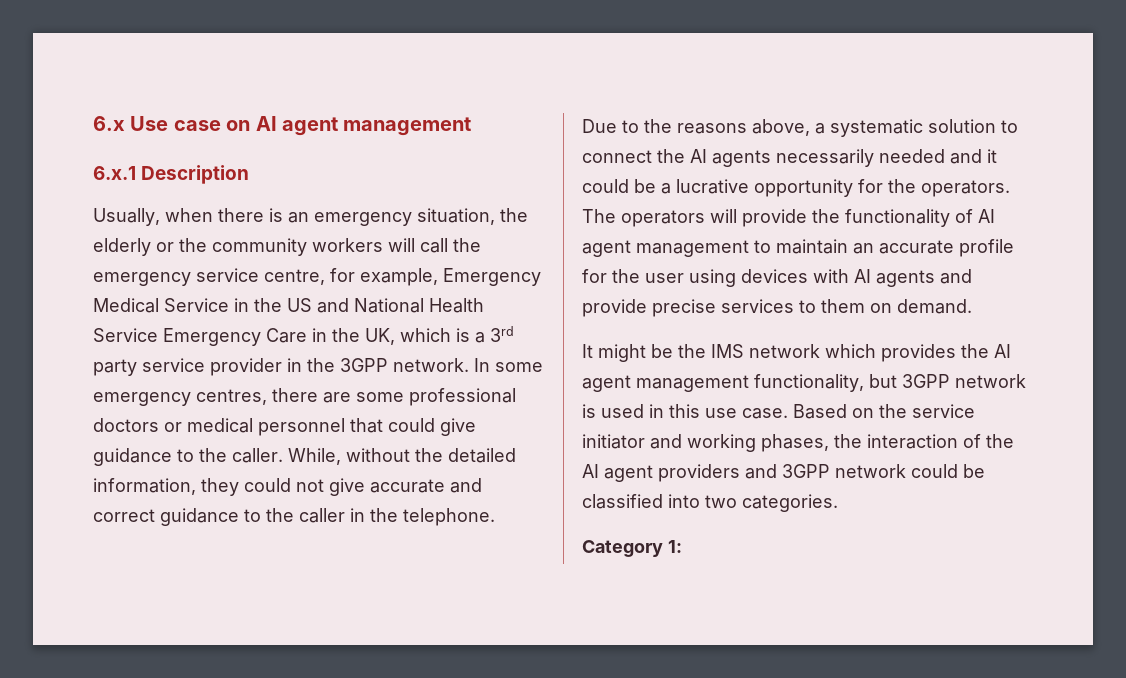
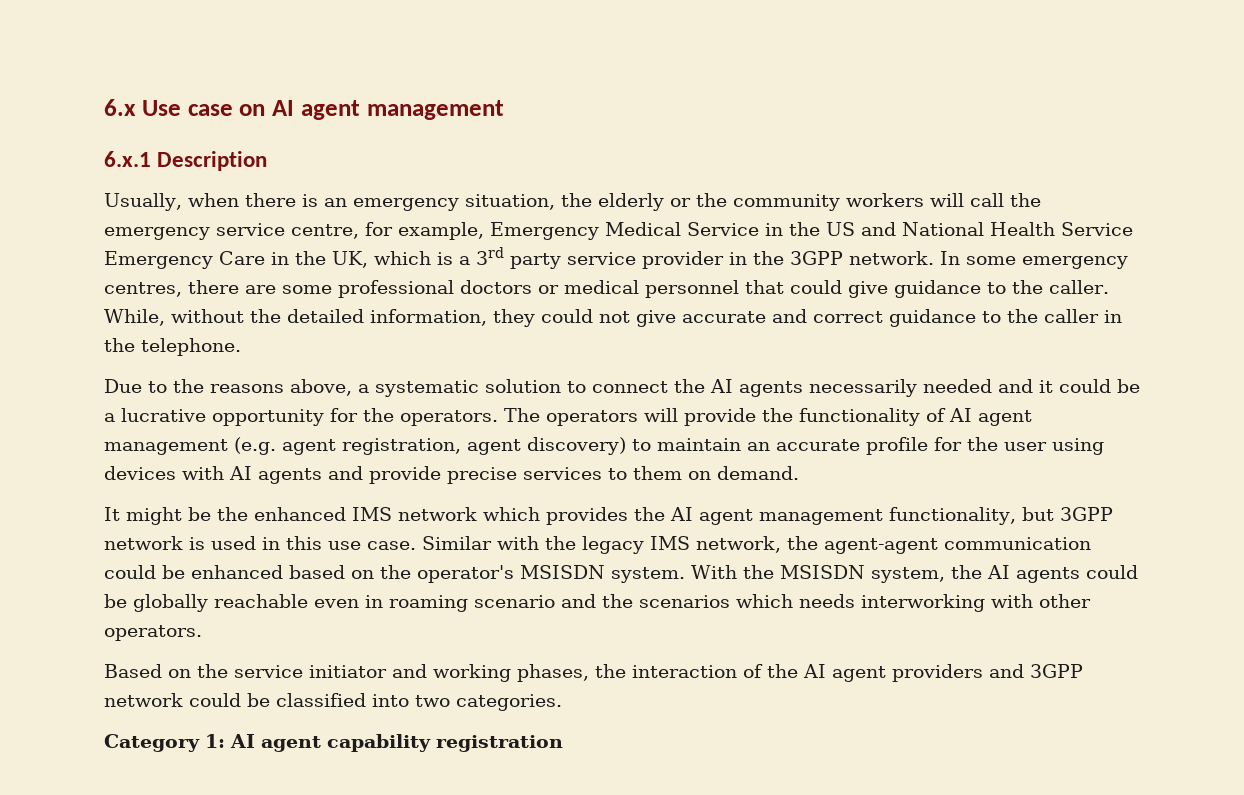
(749, 248) none -> [234,437,626,455] (e.g. agent registration, agent discovery)
(706, 351) none -> [254,507,346,521] enhanced
(788, 413) none -> [422,536,1091,554] [104,565,1138,583] [104,594,1091,612] [104,625,202,641] Similar with the legacy IMS network, the agent-agent communication could be enhanced based on the operator's MSISDN system. With the MSISDN system, the AI agents could be globally reachable even in roaming scenario and the scenarios which needs interworking with other operators. //
(682, 546) none -> [230,734,563,752] AI agent capability registration

